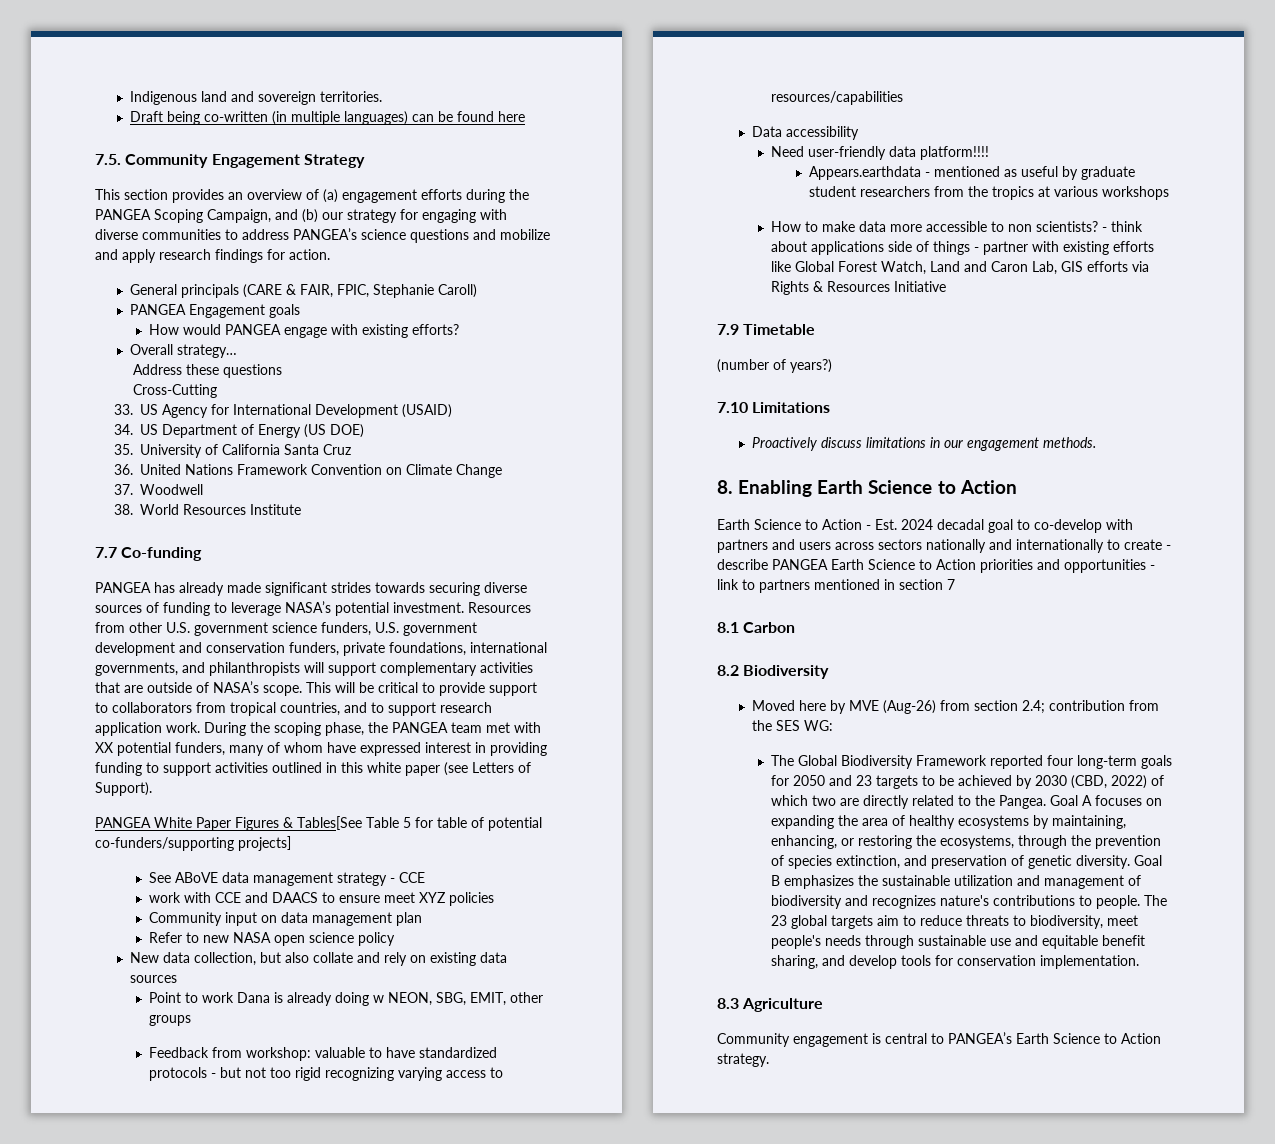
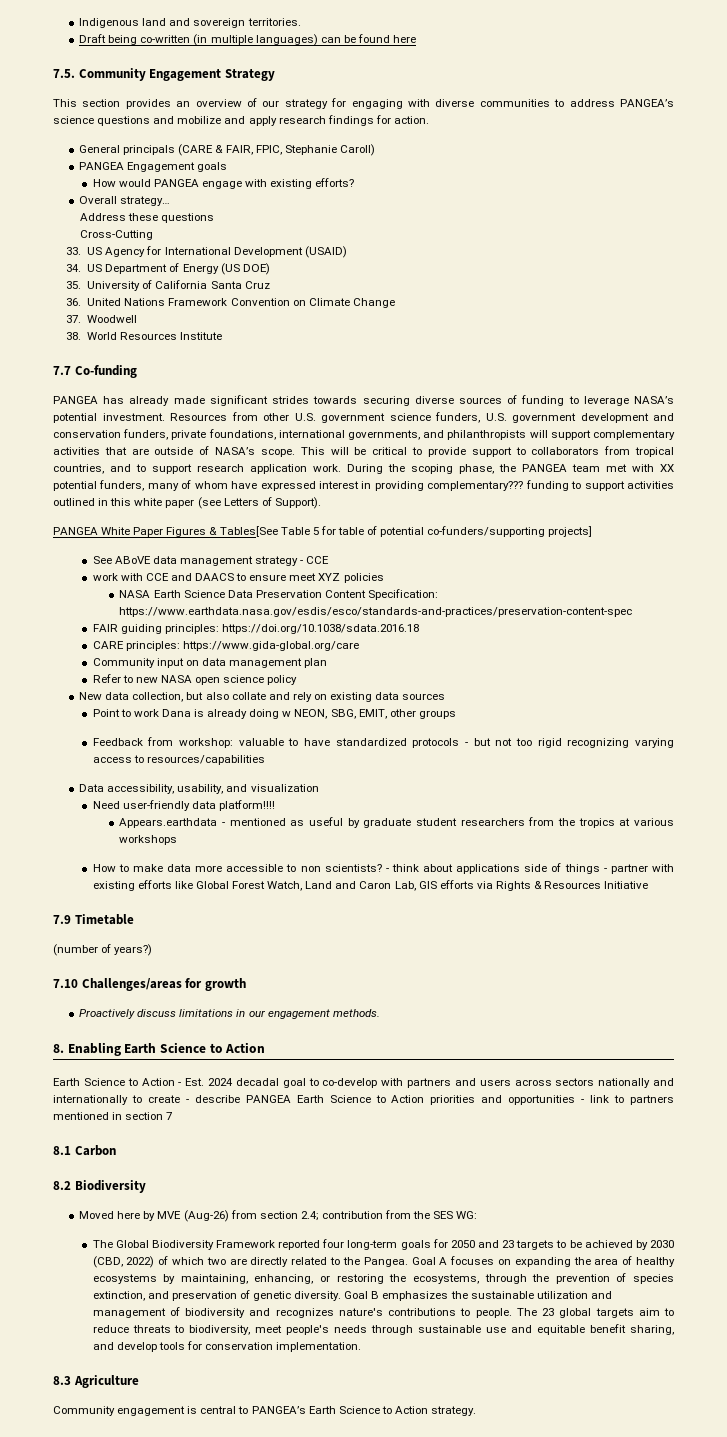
[323,189,529,203] [95,209,318,223] (a) engagement efforts during the PANGEA Scoping Campaign, and (b) -> (257, 102) none
(547, 749) none -> [427,481,524,491] complementary???
(494, 899) none -> [119,589,439,600] [119,607,633,617] [92,624,419,634] [92,641,359,651] // NASA Earth Science Data Preservation Content Specification: https://www.earthdata.nasa.gov/esdis/esco/standards-and-practices/preservation-content-spec // FAIR guiding principles: https://doi.org/10.1038/sdata.2016.18 // CARE principles: https://www.gida-global.org/care
[785,126,859,140] accessibility -> [107,784,319,794] accessibility, usability, and visualization
[752,402,831,413] Limitations -> [81,978,246,991] Challenges/areas for growth

